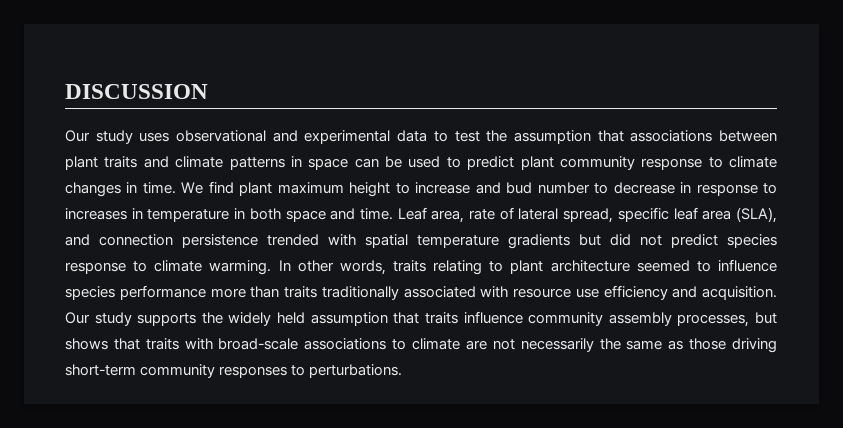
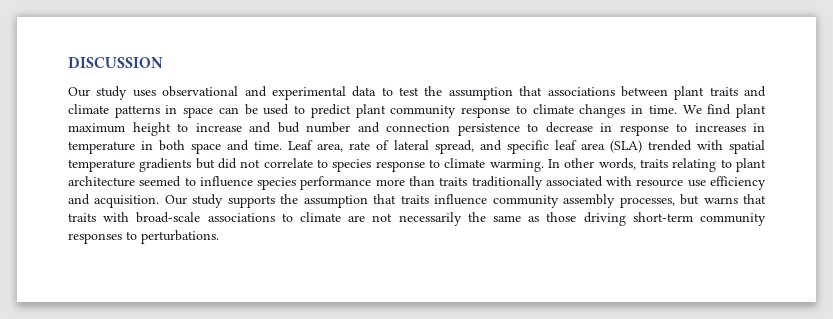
(590, 188) none -> [357,122,520,136] and connection persistence
(614, 215) none -> [479,140,502,151] and
[736,207,777,223] [65,234,258,248] (SLA), and connection persistence -> [609,140,642,153] (SLA)
[671,234,718,248] predict -> [263,158,328,168] correlate to
[228,312,306,326] widely held -> (299, 199) none
[65,338,108,350] shows -> [703,197,738,204] warns

